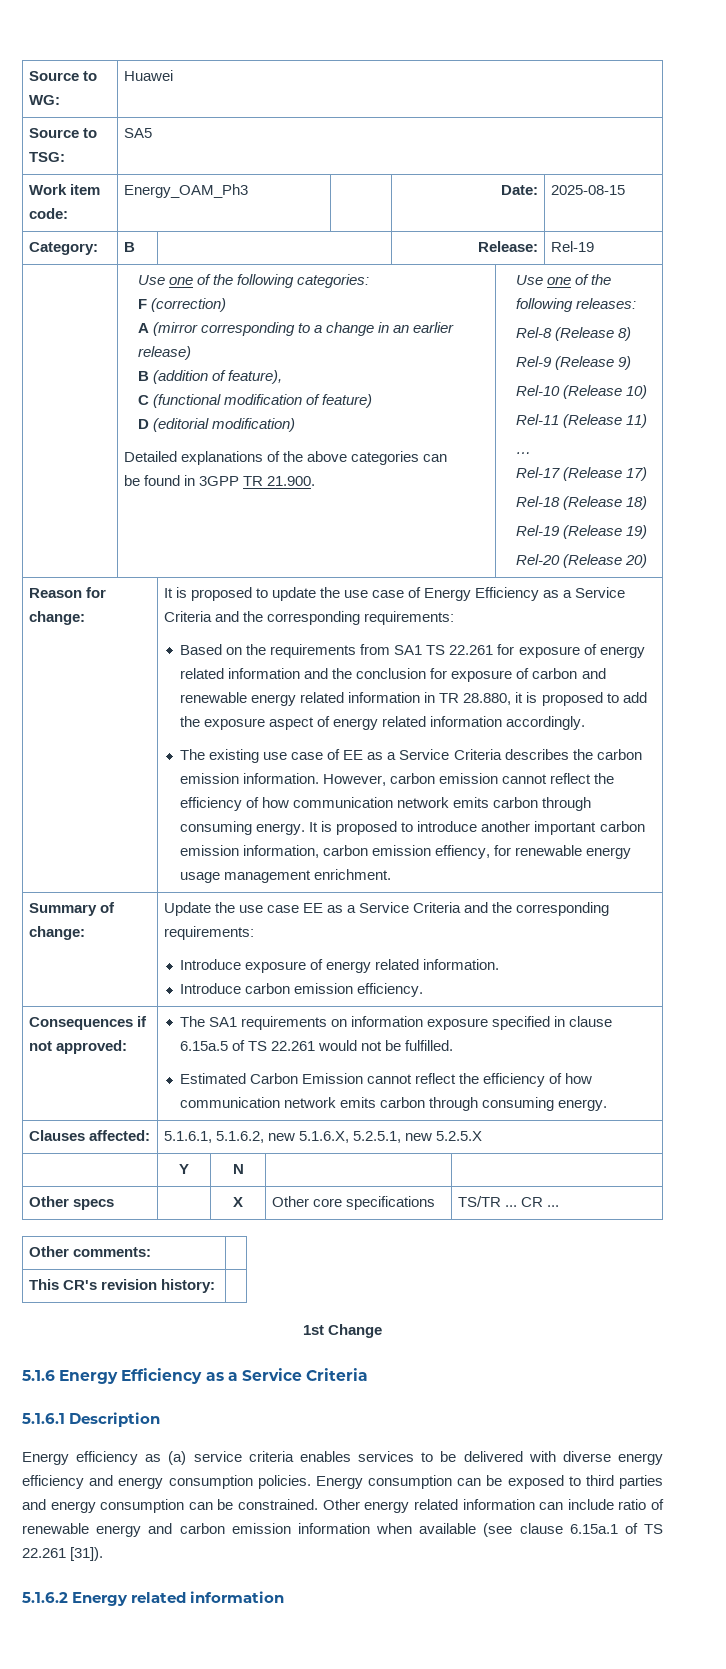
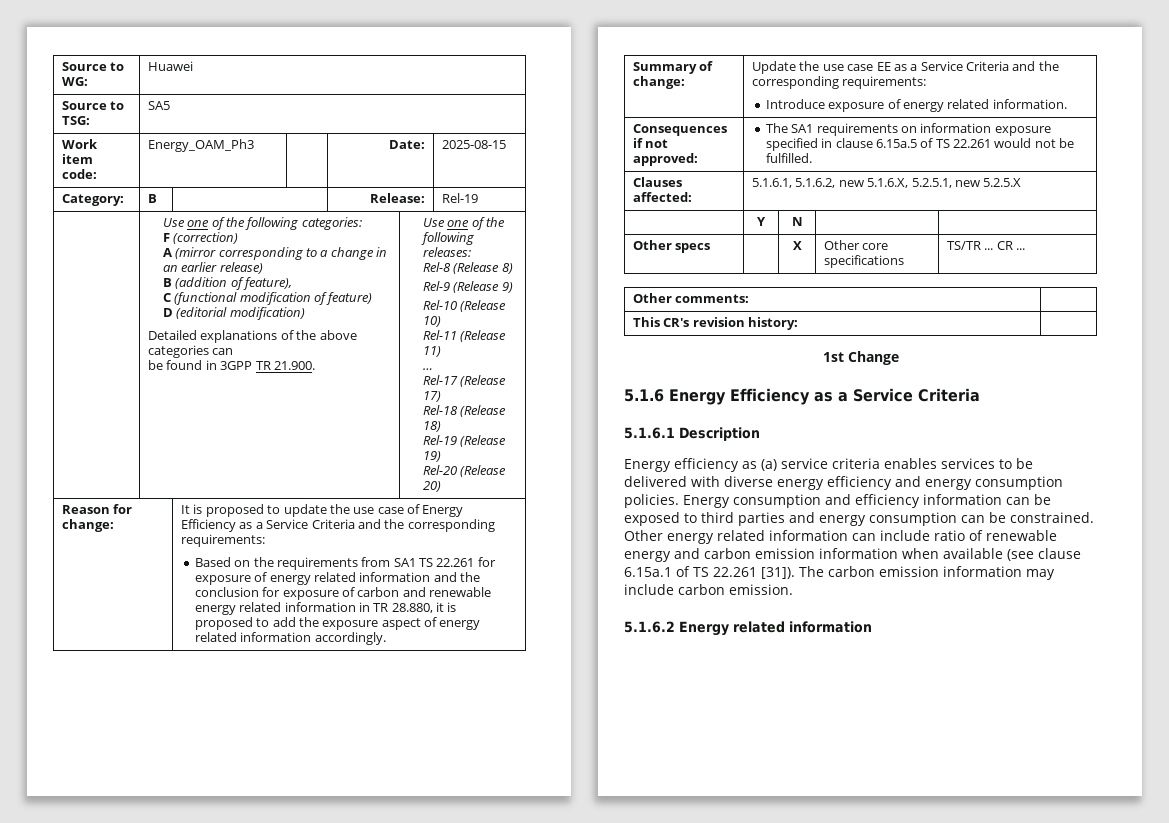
[180,749,642,763] [180,773,615,786] [180,797,592,811] [180,821,645,835] [180,845,632,859] [180,869,392,883] // The existing use case of EE as a Service Criteria describes the carbon emission information. However, carbon emission cannot reflect the efficiency of how communication network emits carbon through consuming energy. It is proposed to introduce another important carbon emission information, carbon emission effiency, for renewable energy usage management enrichment. -> (386, 638) none
[180,983,424,997] // Introduce carbon emission efficiency. -> (1067, 104) none
[180,1073,593,1087] [180,1097,608,1111] // Estimated Carbon Emission cannot reflect the efficiency of how communication network emits carbon through consuming energy. -> (812, 158) none
(452, 1482) none -> [825,494,1002,508] and efficiency information
(104, 1554) none -> [799,566,1055,580] [624,584,793,595] The carbon emission information may include carbon emission.

